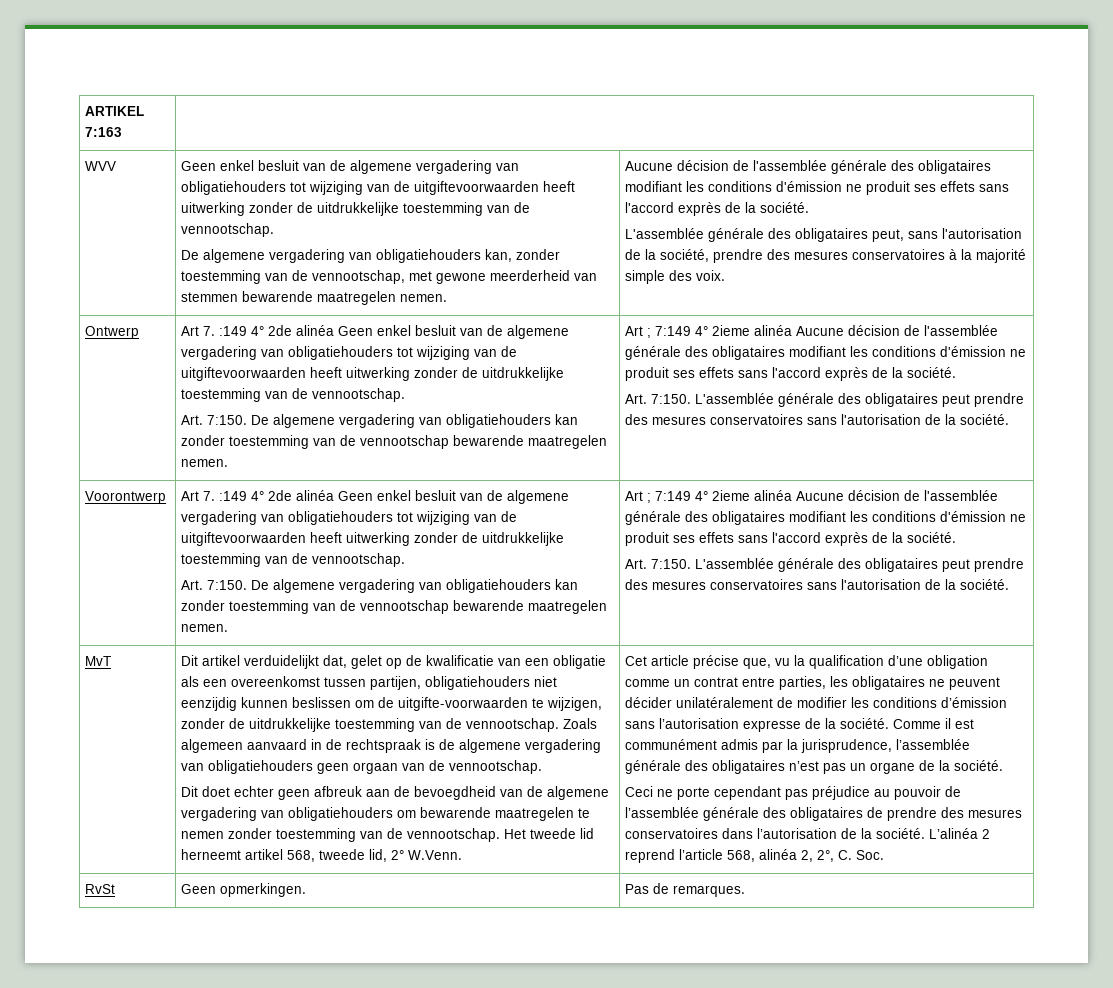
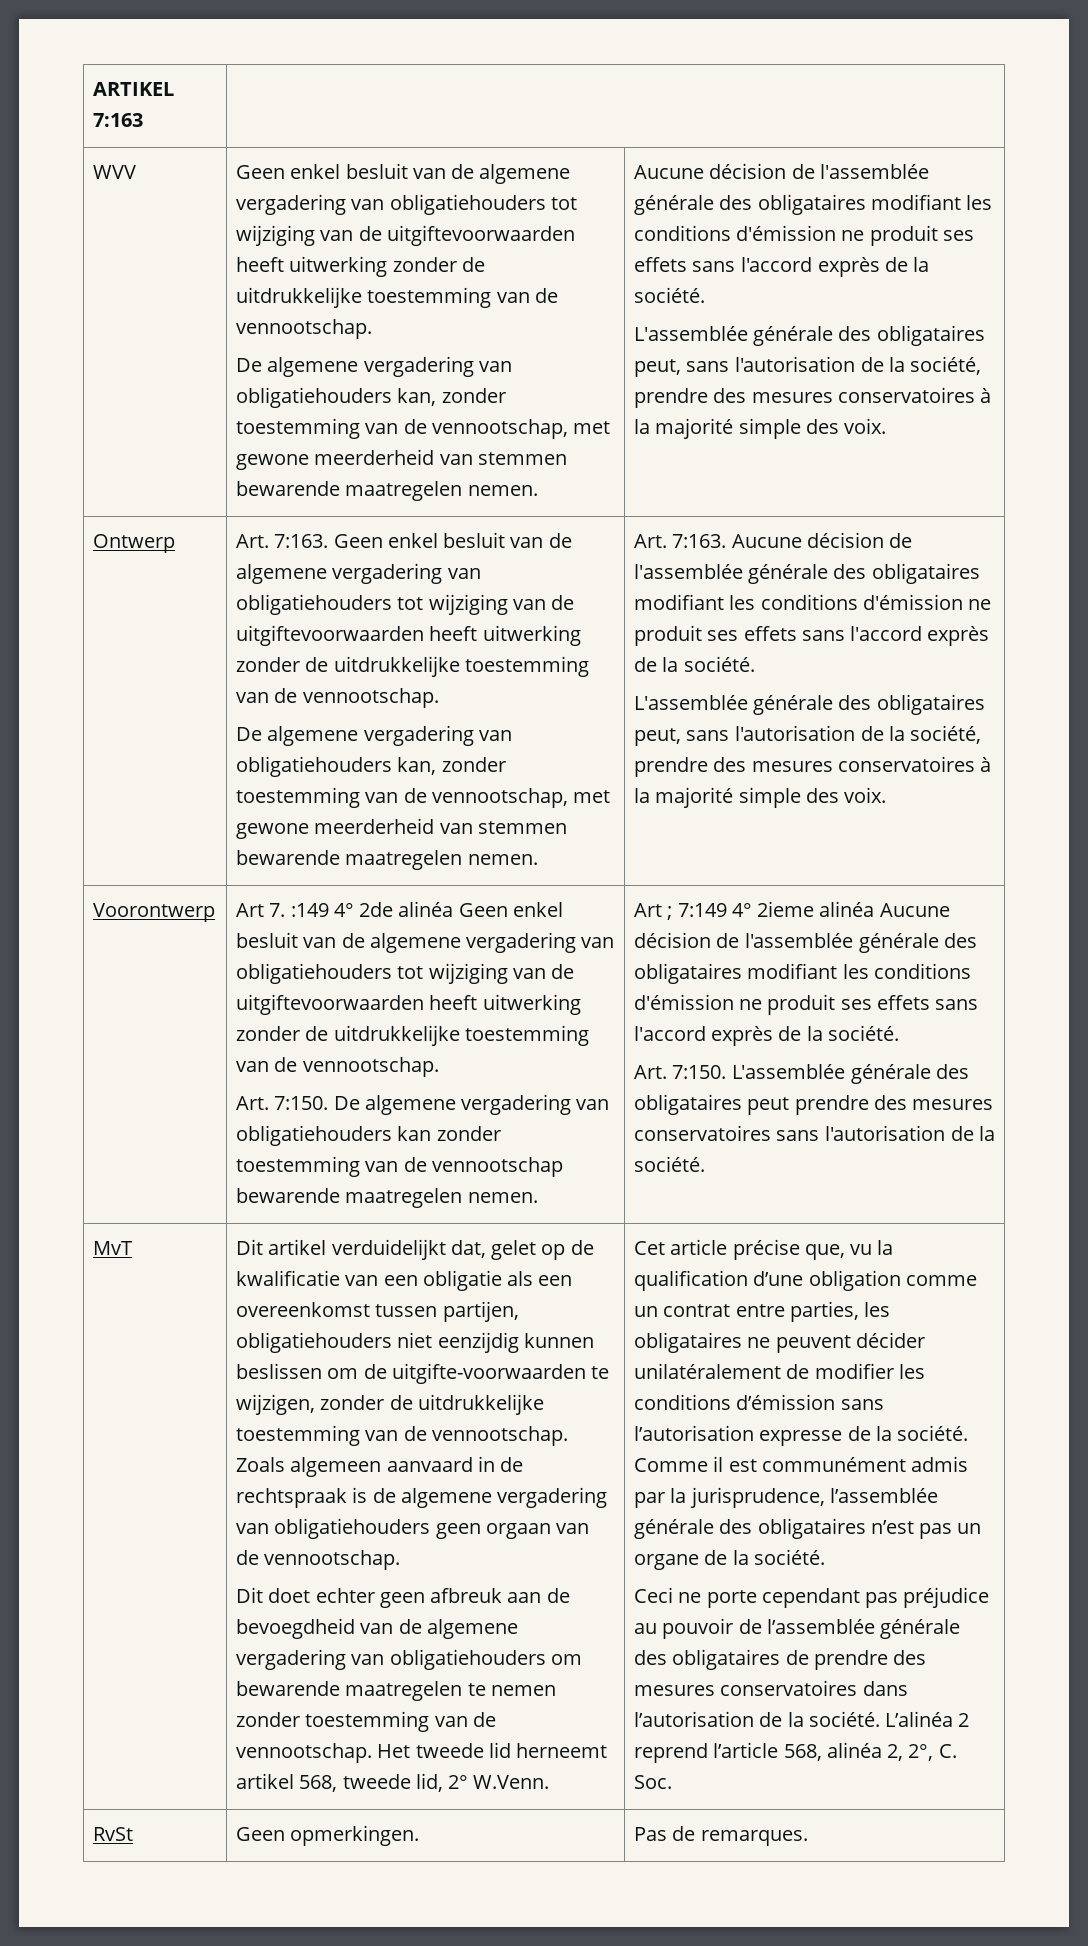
[181,325,335,336] Art 7. :149 4° 2de alinéa -> [235,534,329,548] Art. 7:163.
[181,414,579,428] [181,435,608,449] [181,459,229,467] [625,325,793,338] Art. 7:150. De algemene vergadering van obligatiehouders kan zonder toestemming van de vennootschap bewarende maatregelen nemen. | Art ; 7:149 4° 2ieme alinéa -> [235,725,512,746] [235,756,506,777] [235,787,611,808] [235,818,567,839] [235,850,538,870] [633,534,727,548] De algemene vergadering van obligatiehouders kan, zonder toestemming van de vennootschap, met gewone meerderheid van stemmen bewarende maatregelen nemen. | Art. 7:163.
[625,393,1025,407] [625,414,1010,425] Art. 7:150. L'assemblée générale des obligataires peut prendre des mesures conservatoires sans l'autorisation de la société. -> [633,694,985,715] [633,725,982,746] [633,756,992,777] [633,787,887,808] L'assemblée générale des obligataires peut, sans l'autorisation de la société, prendre des mesures conservatoires à la majorité simple des voix.

